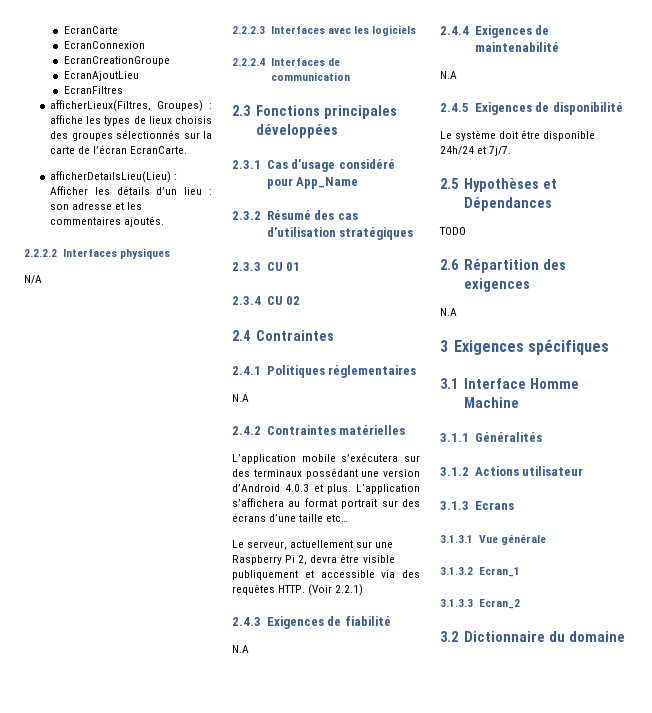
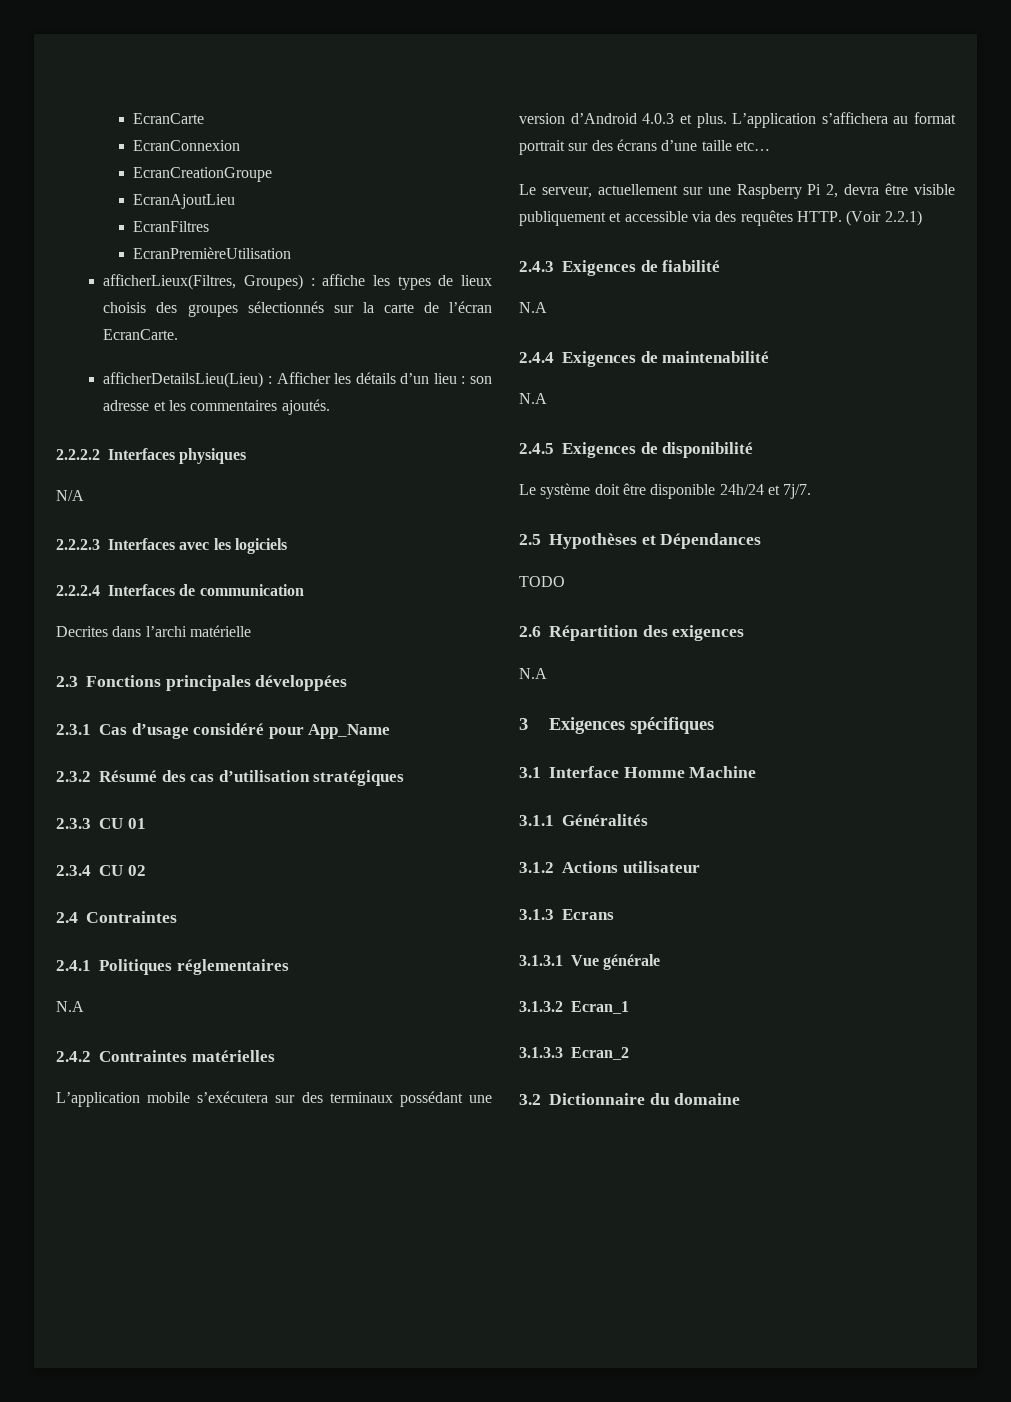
(123, 90) none -> [133,247,292,259] // EcranPremièreUtilisation
(350, 76) none -> [56,625,251,637] // Decrites dans l’archi matérielle

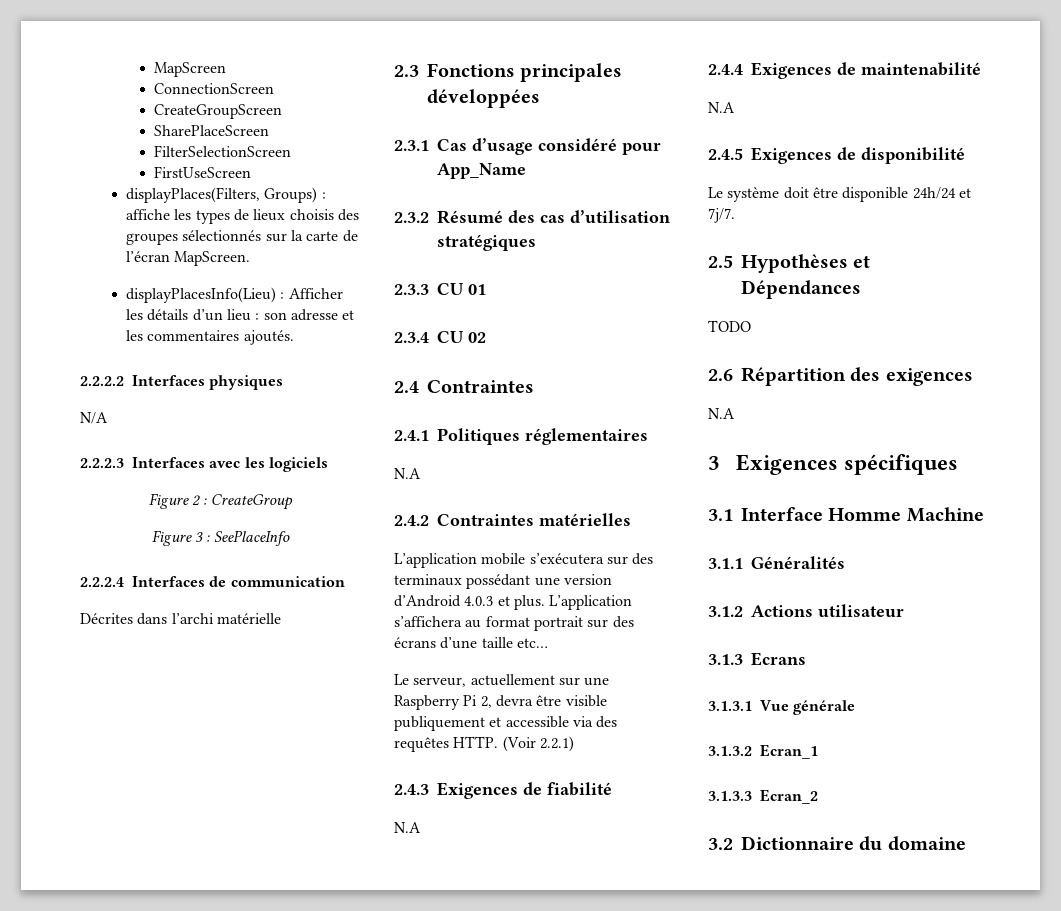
[133,113,205,124] [133,140,241,151] [133,167,273,182] [133,194,236,209] [133,221,210,232] [133,247,292,259] [103,274,304,290] EcranCarte // EcranConnexion // EcranCreationGroupe // EcranAjoutLieu // EcranFiltres // EcranPremièreUtilisation // afficherLieux(Filtres, Groupes) -> [154,62,227,77] [154,83,275,94] [154,104,283,119] [154,125,270,136] [154,145,292,157] [154,166,252,178] [125,187,318,203] MapScreen // ConnectionScreen // CreateGroupScreen // SharePlaceScreen // FilterSelectionScreen // FirstUseScreen // displayPlaces(Filters, Groups)
[103,329,179,340] [103,372,264,388] EcranCarte. // afficherDetailsLieu(Lieu) -> [174,251,251,266] [125,287,276,303] MapScreen. // displayPlacesInfo(Lieu)
(287, 546) none -> [148,493,294,510] [151,530,291,546] // Figure 2 : CreateGroup // Figure 3 : SeePlaceInfo
[56,626,108,637] Decrites -> [80,613,133,624] Décrites

